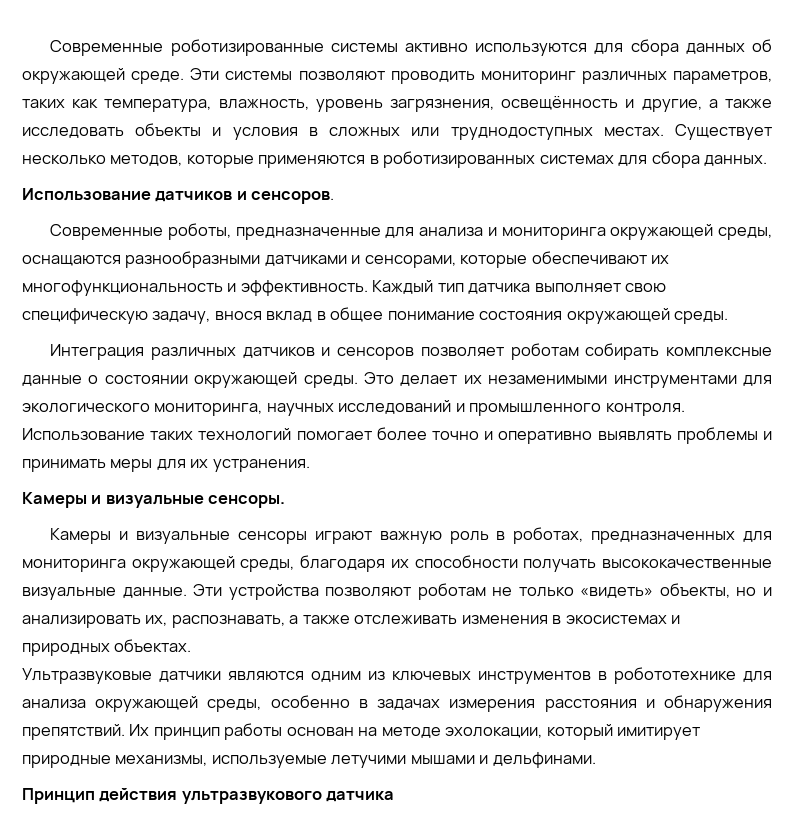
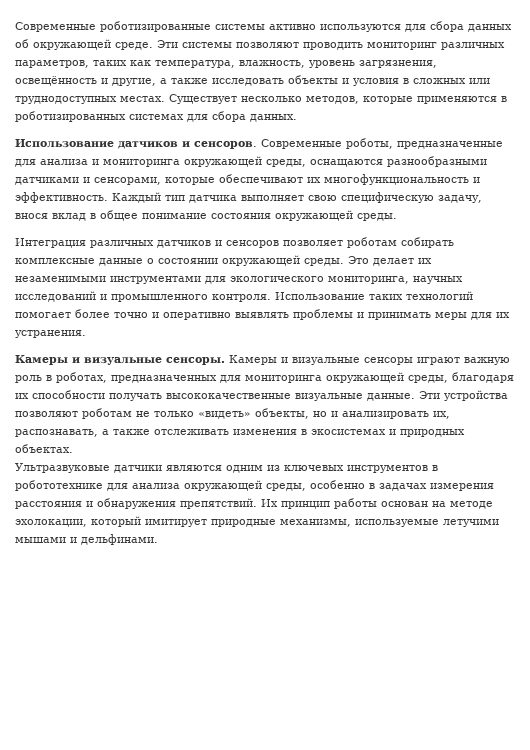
(335, 197) // -> (257, 145) none
(286, 501) // -> (225, 361) none
[22,788,395,804] // Принцип действия ультразвукового датчика -> (158, 539) none

